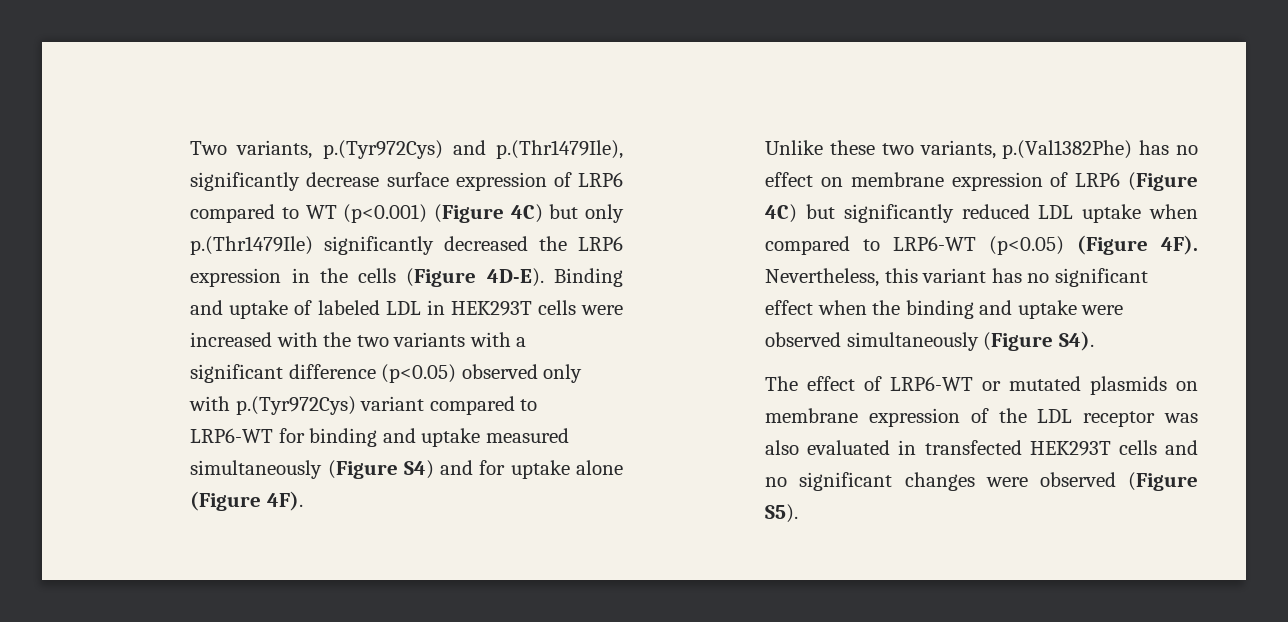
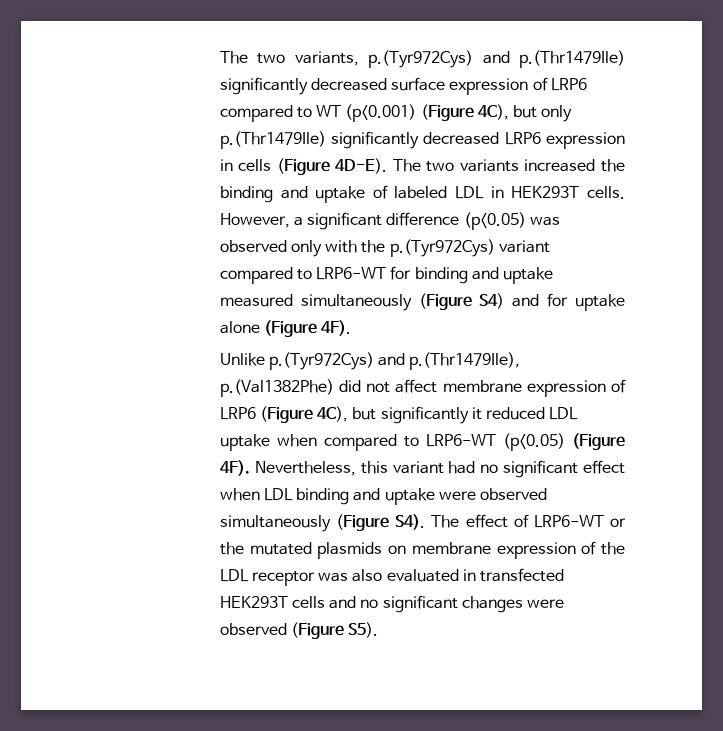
[190,141,228,155] Two -> [219,51,286,64] The two
[496,140,623,159] [190,172,380,191] p.(Thr1479Ile), significantly decrease -> [519,50,625,68] [219,77,388,95] p.(Thr1479Ile) significantly decreased
[510,204,543,223] 4C) -> [477,104,509,120] 4C),
[539,236,568,251] the -> (500, 138) none
[319,268,348,283] the -> (233, 165) none
[554,268,623,287] Binding -> [392,159,625,172] [219,186,273,203] The two variants increased the binding
[537,300,624,315] [190,332,511,347] cells were increased with the two variants with -> [586,186,625,199] [219,213,290,228] cells. However,
(457, 373) none -> [529,216,560,226] was
(231, 403) none -> [361,240,386,253] the
[830,140,1198,159] [765,172,844,187] these two variants, p.(Val1382Phe) has no effect on -> [269,352,521,370] [219,379,438,397] p.(Tyr972Cys) and p.(Thr1479Ile), p.(Val1382Phe) did not affect
[765,204,798,223] 4C) -> [317,406,349,422] 4C),
(954, 213) none -> [471,407,482,420] it
[991,268,1022,283] has -> [448,461,476,474] had
[872,300,901,315] the -> [264,488,294,501] LDL
(1094, 341) // -> (426, 522) none
(1002, 386) none -> [219,542,244,555] the

